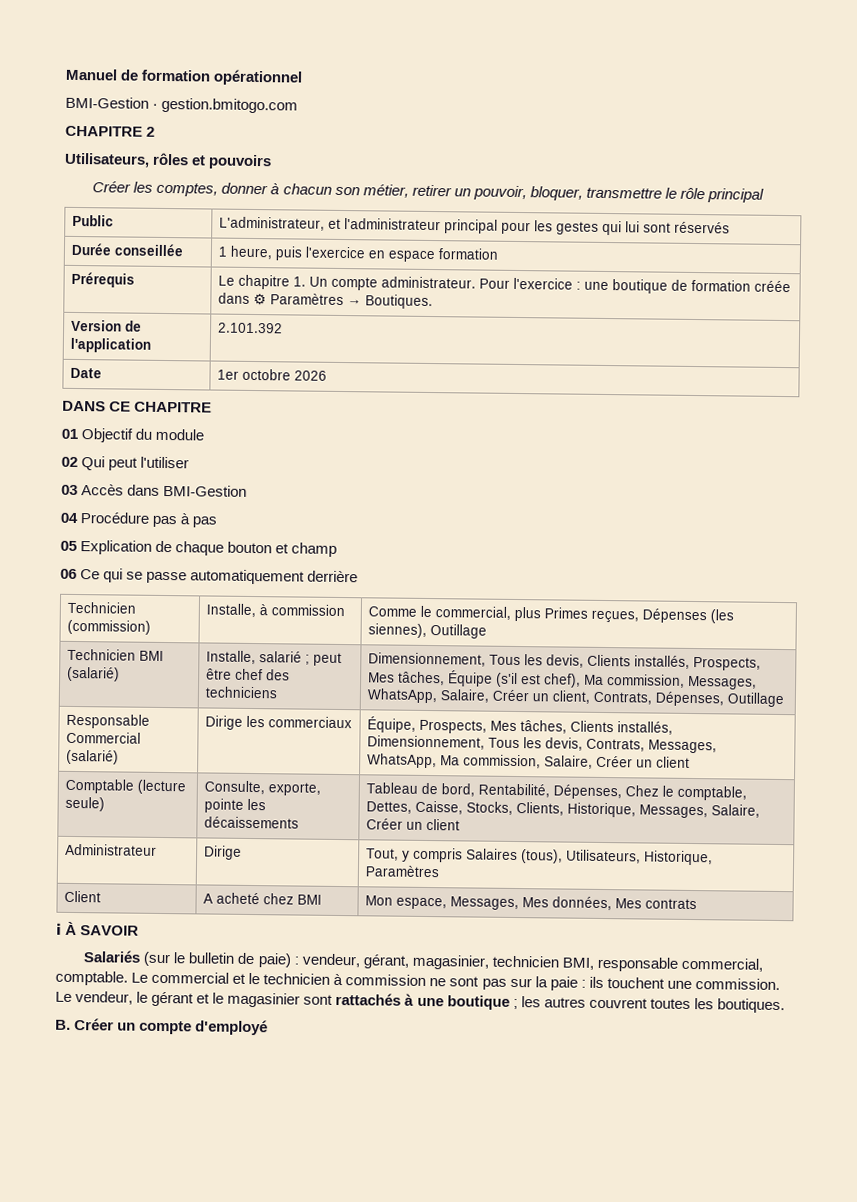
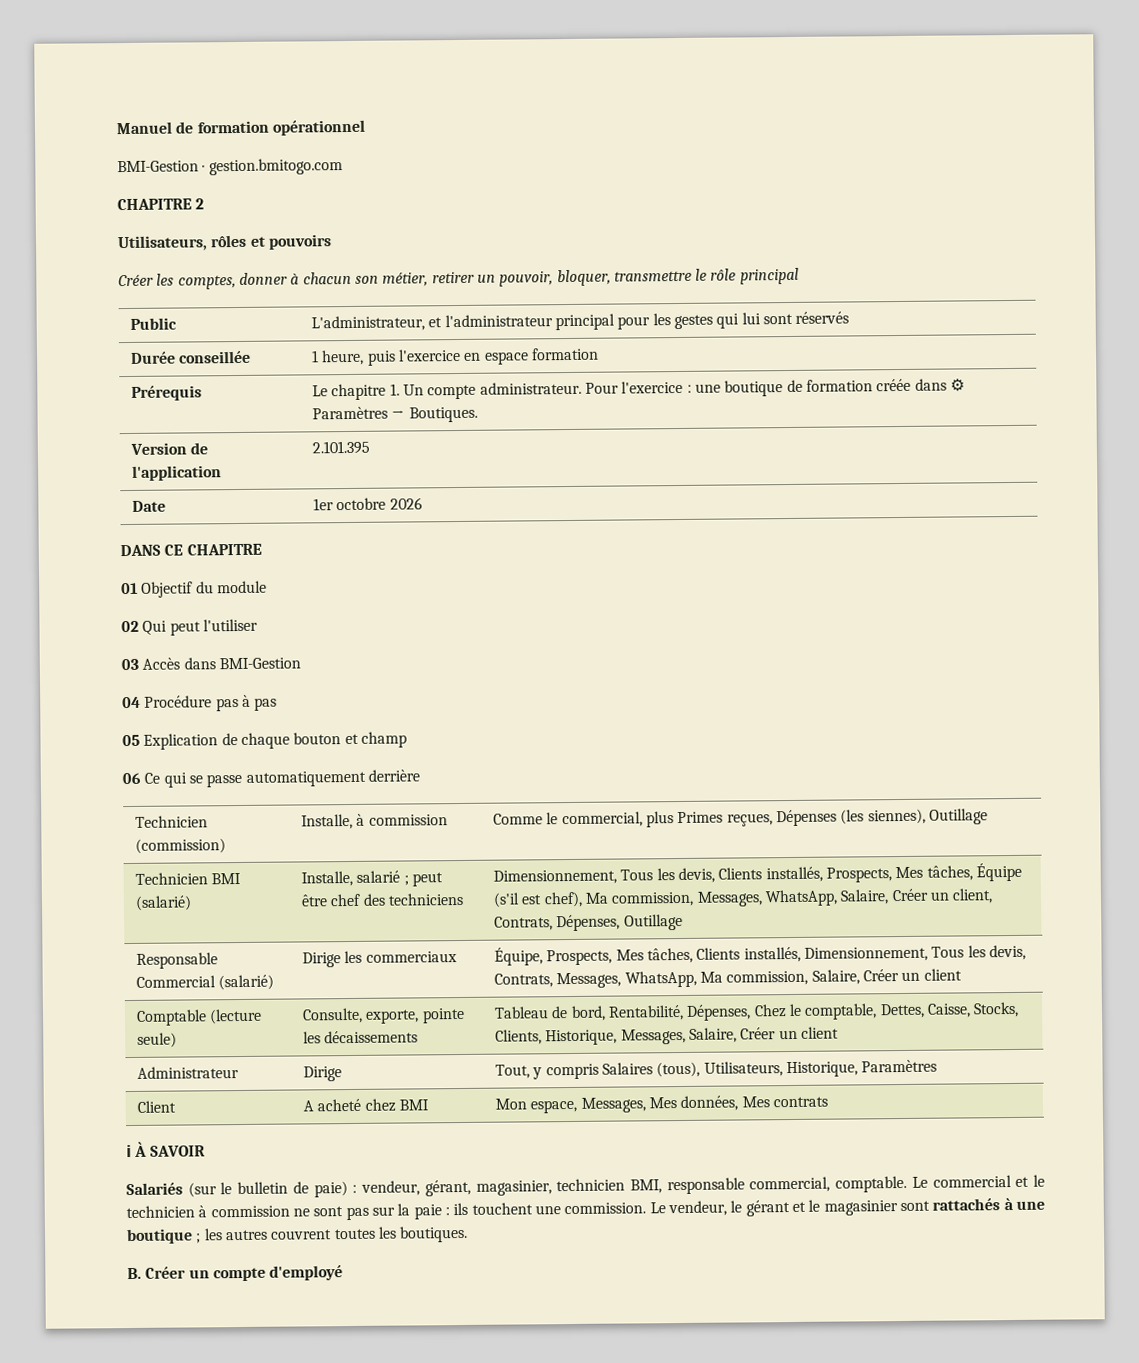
[218,322,284,334] 2.101.392 -> [312,440,371,455] 2.101.395

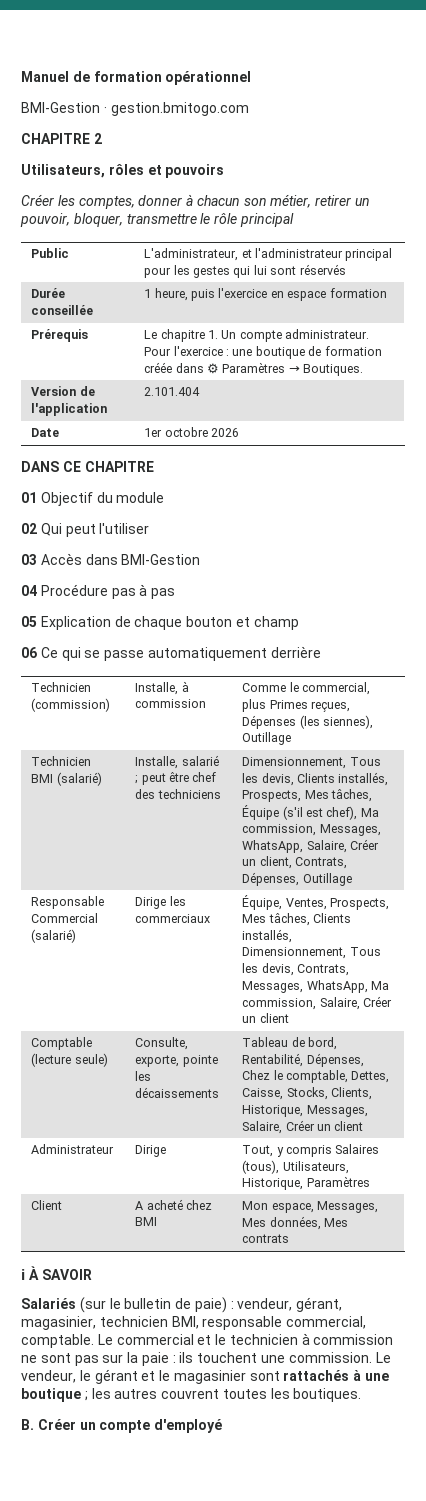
[312,440,371,455] 2.101.395 -> [144,387,201,396] 2.101.404
(544, 956) none -> [285,898,327,910] Ventes,

